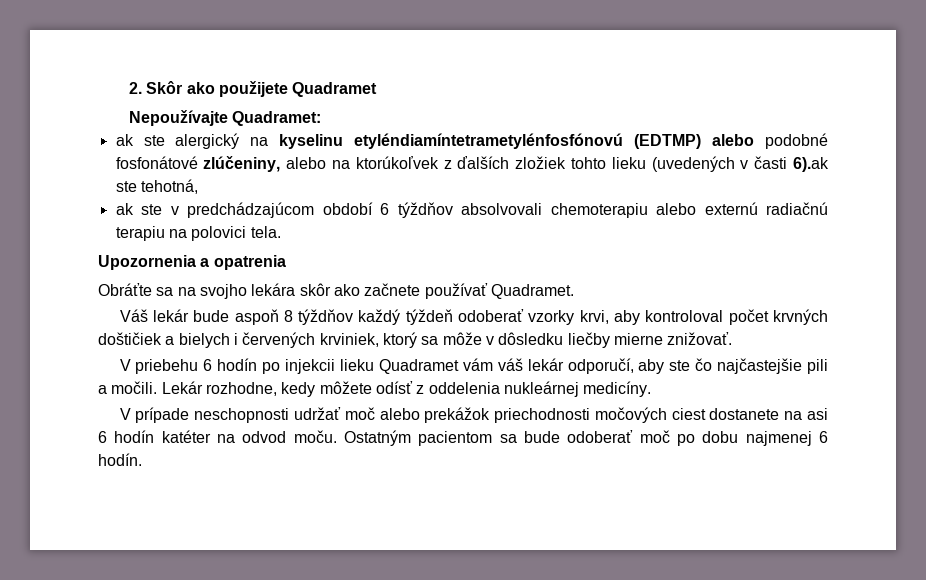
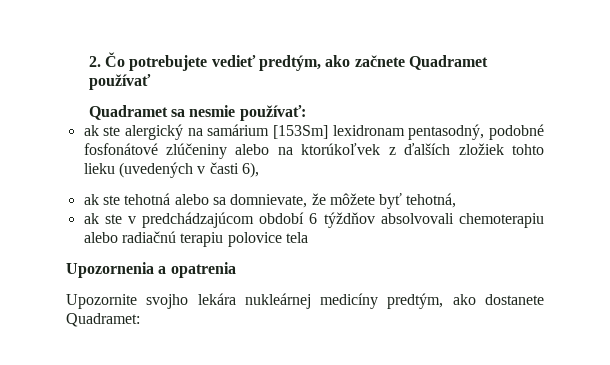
[146,81,378,97] [129,110,322,126] Skôr ako použijete Quadramet // Nepoužívajte Quadramet: -> [104,52,488,71] [88,74,151,90] [88,105,306,121] Čo potrebujete vedieť predtým, ako začnete Quadramet používať // Quadramet sa nesmie používať:
[279,133,755,149] kyselinu etyléndiamíntetrametylénfosfónovú (EDTMP) alebo -> [207,124,485,140] samárium [153Sm] lexidronam pentasodný,
[203,156,281,172] zlúčeniny, -> [166,143,228,159] zlúčeniny
[792,157,829,172] [115,181,137,192] 6).ak ste -> [241,162,259,178] [83,193,403,209] 6), // ak ste tehotná alebo sa domnievate, že môžete byť
[704,202,758,215] externú -> (118, 237) none
[168,226,281,241] na polovici tela. -> [227,232,308,247] polovice tela
[98,283,574,299] [119,309,829,325] [98,332,733,348] [119,358,829,374] [98,381,652,397] [119,407,828,423] [98,430,829,446] [98,453,142,466] Obráťte sa na svojho lekára skôr ako začnete používať Quadramet. // Váš lekár bude aspoň 8 týždňov každý týždeň odoberať vzorky krvi, aby kontroloval počet krvných doštičiek a bielych i červených krviniek, ktorý sa môže v dôsledku liečby mierne znižovať. // V priebehu 6 hodín po injekcii lieku Quadramet vám váš lekár odporučí, aby ste čo najčastejšie pili a močili. Lekár rozhodne, kedy môžete odísť z oddelenia nukleárnej medicíny. // V prípade neschopnosti udržať moč alebo prekážok priechodnosti močových ciest dostanete na asi 6 hodín katéter na odvod moču. Ostatným pacientom sa bude odoberať moč po dobu najmenej 6 hodín. -> [66,293,544,309] [66,313,140,327] Upozornite svojho lekára nukleárnej medicíny predtým, ako dostanete Quadramet:

